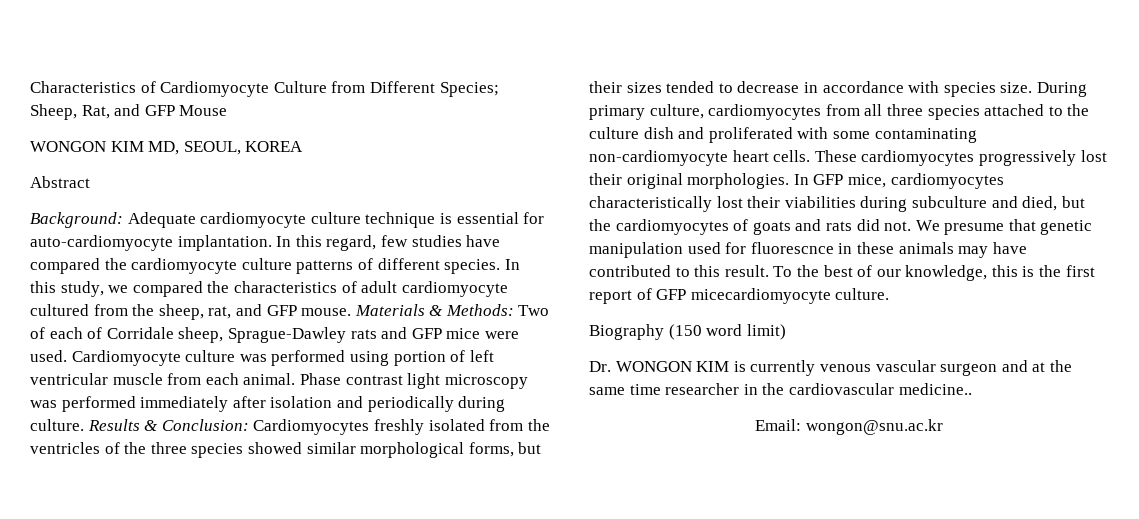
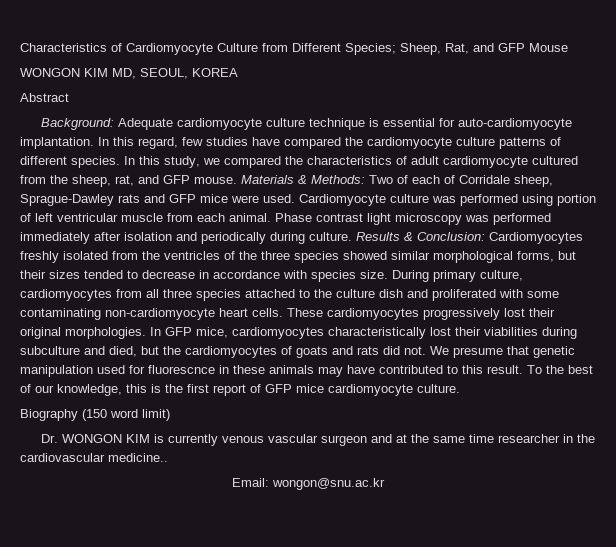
[690,288,831,304] micecardiomyocyte -> [296,384,413,396] mice cardiomyocyte

